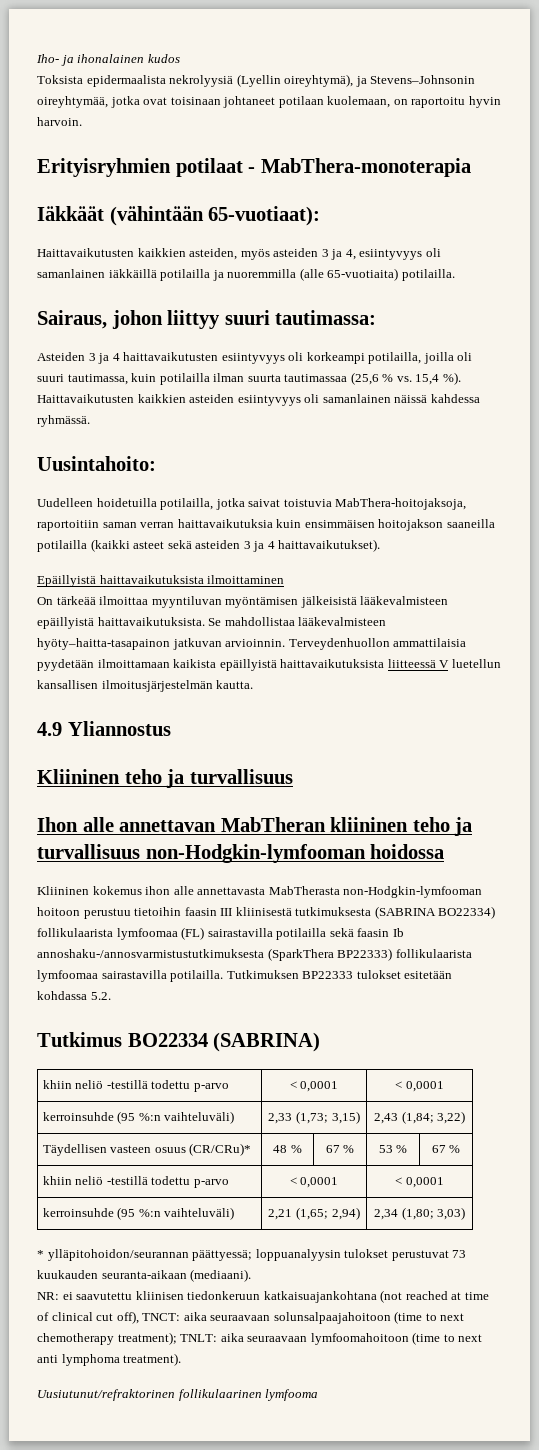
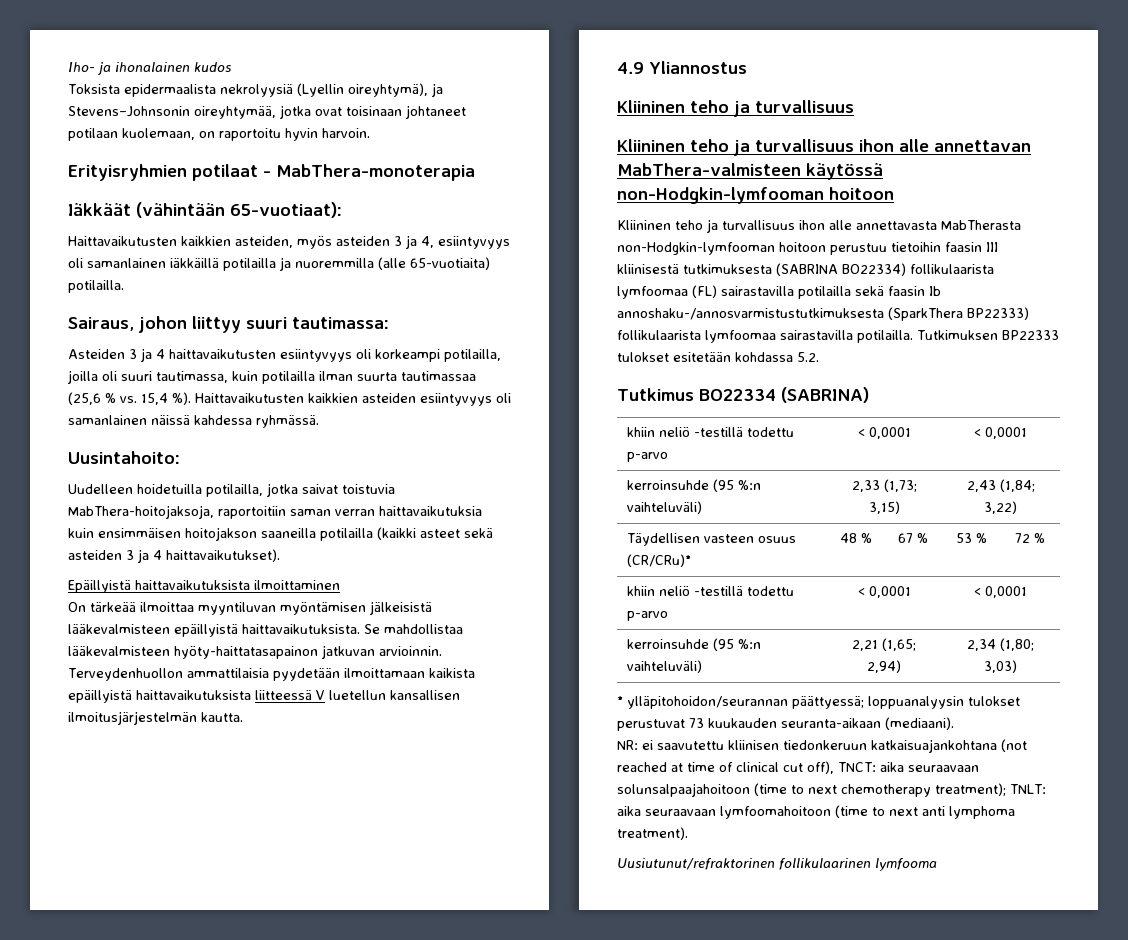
[37,638,170,650] hyöty–haitta-tasapainon -> [174,645,318,659] hyöty-haittatasapainon
[37,817,473,836] [37,844,445,863] [37,886,142,895] Ihon alle annettavan MabTheran kliininen teho ja turvallisuus non-Hodgkin-lymfooman hoidossa // Kliininen kokemus -> [617,139,1031,156] [617,163,883,180] [617,187,894,204] [617,219,795,233] Kliininen teho ja turvallisuus ihon alle annettavan MabThera-valmisteen käytössä non-Hodgkin-lymfooman hoitoon // Kliininen teho ja turvallisuus
[431,1145,446,1153] 67 -> [1015,533,1030,543] 72

